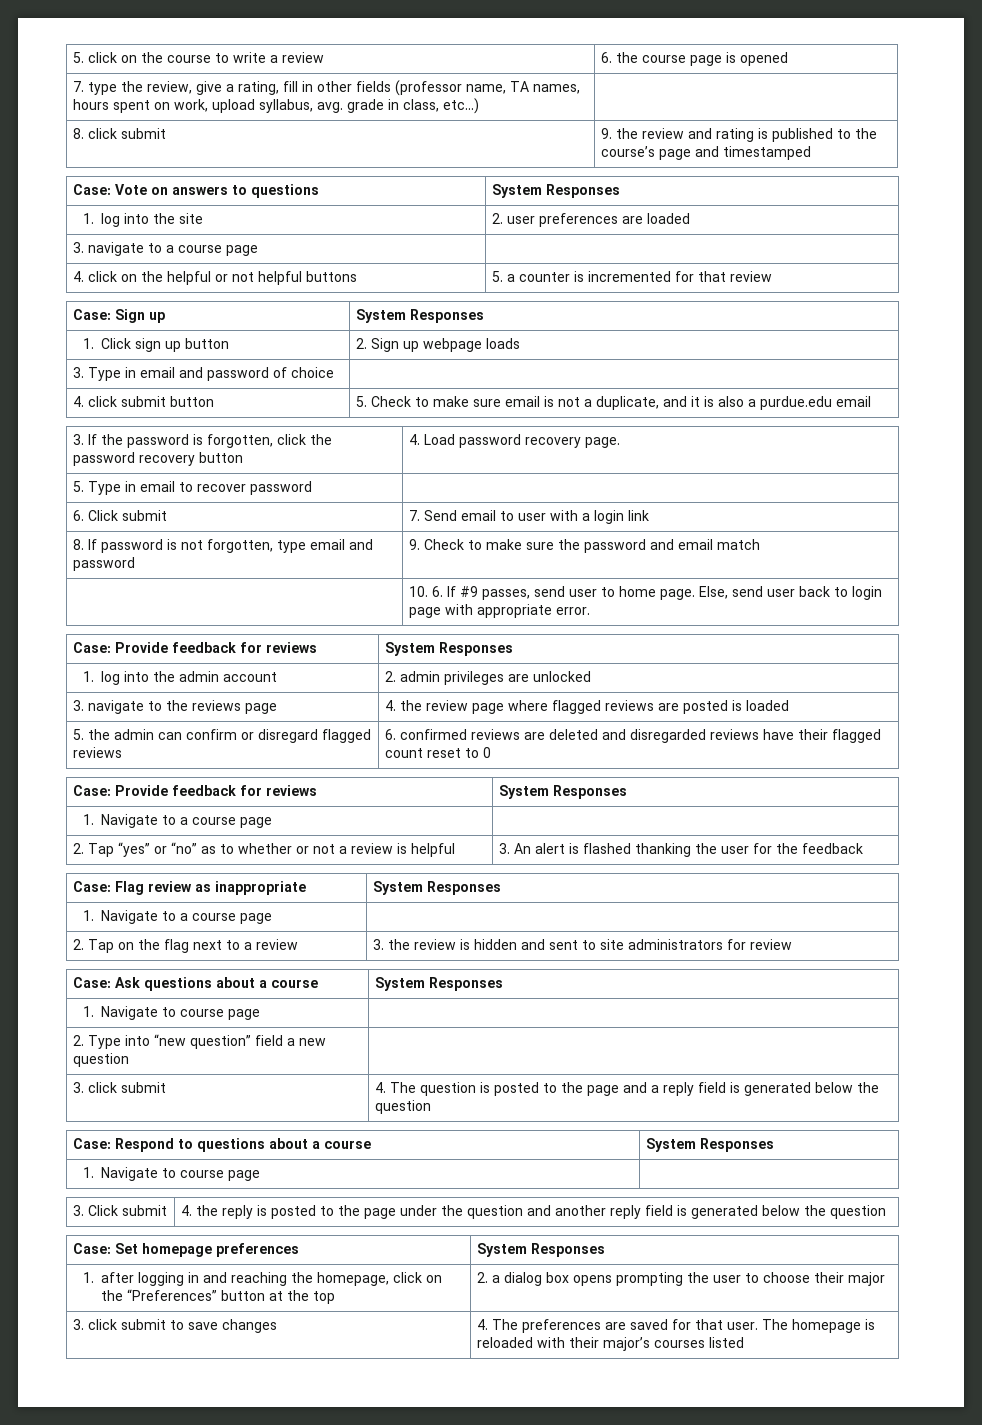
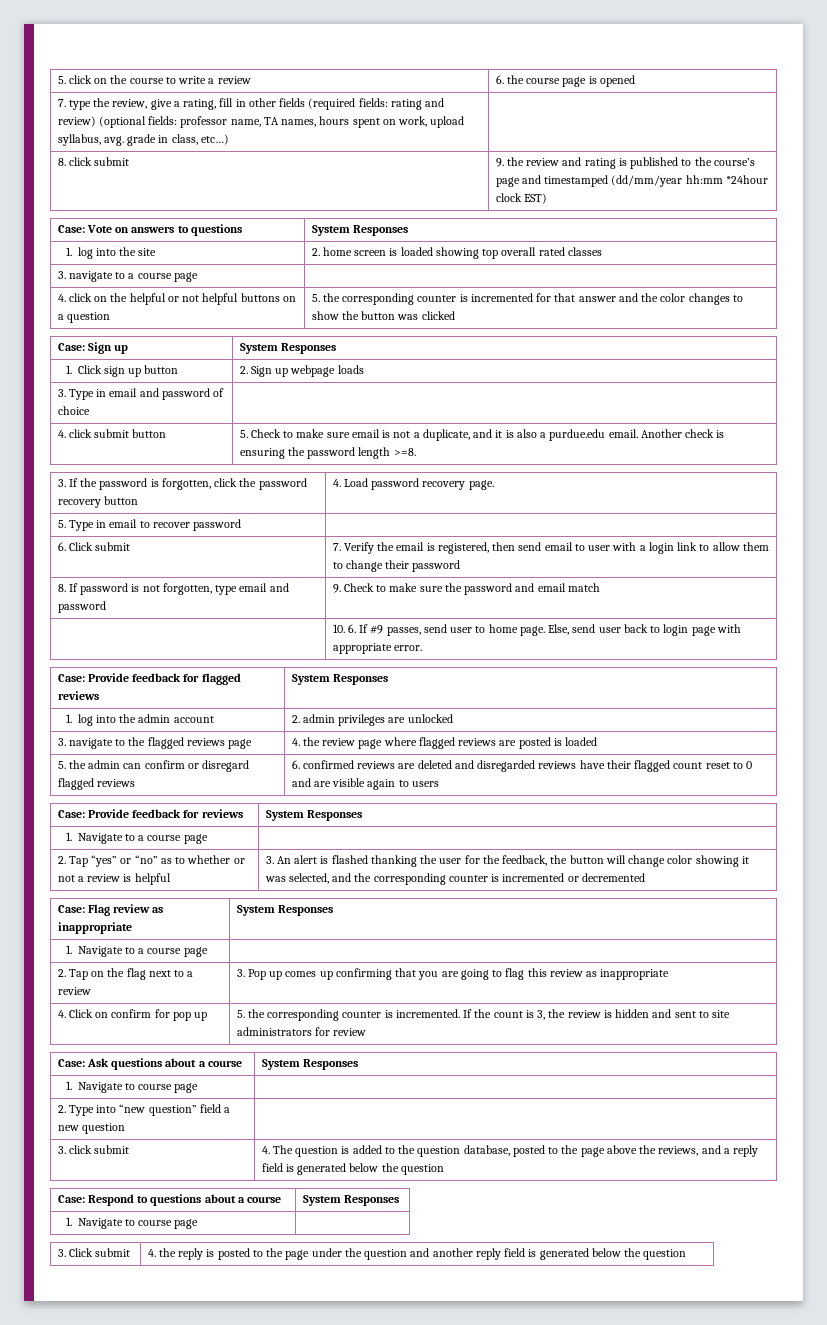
[394,80,462,96] (professor -> [308,98,445,110] [57,116,228,128] (required fields: rating and review) (optional fields: professor
(811, 153) none -> [611,175,768,187] [495,193,547,204] (dd/mm/year hh:mm *24hour clock EST)
[506,213,690,227] user preferences are loaded -> [322,247,602,259] home screen is loaded showing top overall rated classes
[491,271,515,282] | 5. a -> [282,296,296,302] [57,312,110,323] [311,293,415,305] on a question | 5. the corresponding
[729,271,772,282] review -> [578,293,743,305] [311,311,455,320] answer and the color changes to show the button was clicked
[835,396,871,407] email -> [608,429,725,438] [239,447,416,459] email. Another check is ensuring the password length >=8.
[423,510,457,521] Send -> [343,542,542,554] Verify the email is registered, then send
(649, 515) none -> [699,542,769,551] [332,560,461,572] to allow them to change their password
(262, 647) none -> [201,673,241,685] flagged
(188, 705) none -> [147,737,184,749] flagged
(491, 752) none -> [291,778,439,790] and are visible again to users
[801,843,863,854] feedback -> [502,855,749,867] [264,873,645,885] feedback, the button will change color showing it was selected, and the corresponding counter is incremented or decremented
(384, 944) none -> [247,968,670,980] [57,1009,208,1021] [236,1009,546,1021] Pop up comes up confirming that you are going to flag this review as inappropriate // 4. Click on confirm for pop up | 5. the corresponding counter is incremented. If the count is 3,
[493,1082,619,1096] posted to the page -> [352,1145,699,1157] added to the question database, posted to the page above the reviews,
[72,1243,299,1257] [476,1243,605,1257] [82,1272,442,1286] [100,1289,335,1304] [476,1272,885,1286] [72,1319,277,1333] [476,1319,875,1333] [476,1337,744,1351] // Case: Set homepage preferences | System Responses // 1. after logging in and reaching the homepage, click on the “Preferences” button at the top | 2. a dialog box opens prompting the user to choose their major // 3. click submit to save changes | 4. The preferences are saved for that user. The homepage is reloaded with their major’s courses listed -> (687, 1254) none

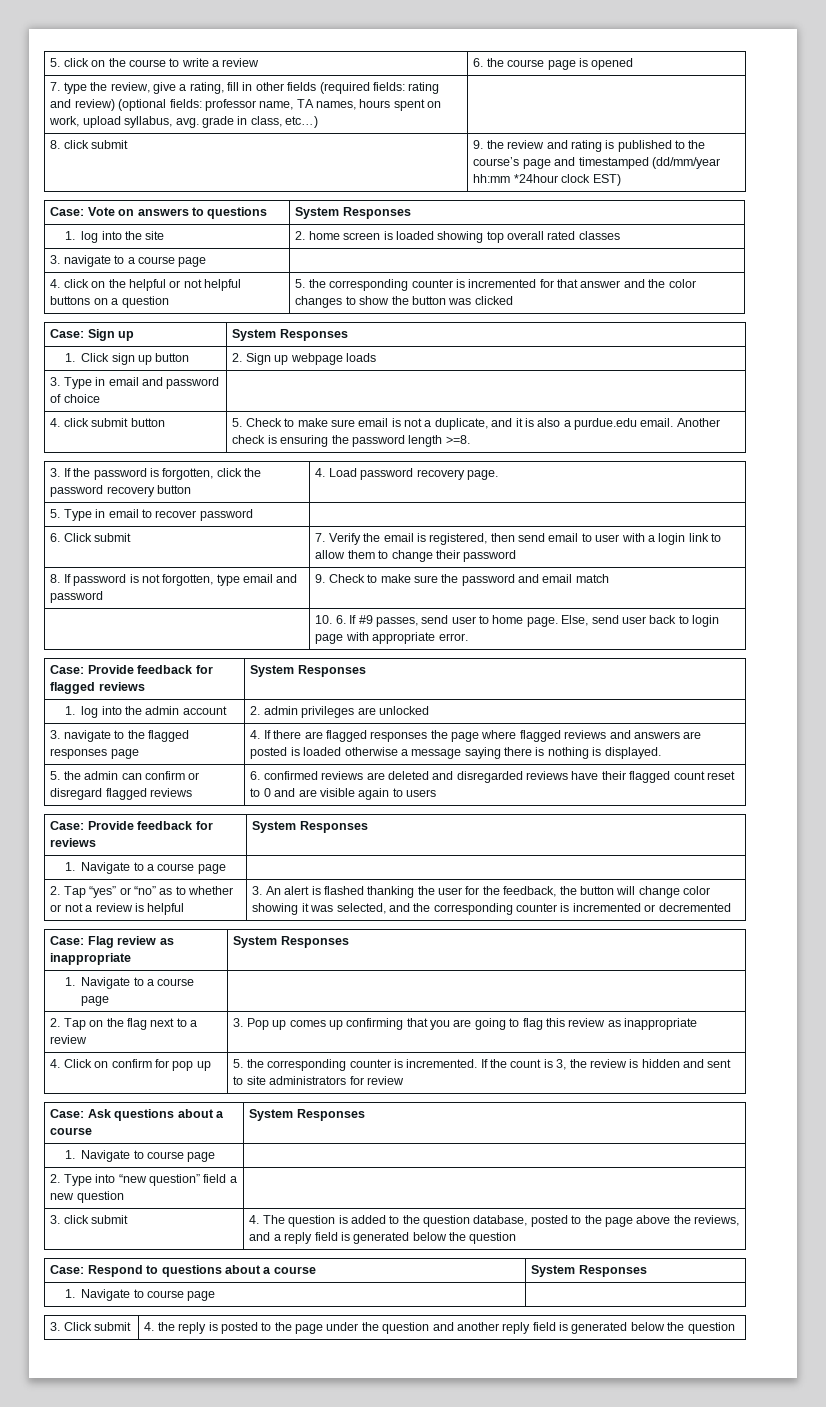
[186,738,225,746] reviews -> [50,748,108,759] responses
[302,737,356,746] the review -> [263,730,448,742] If there are flagged responses the
(497, 742) none -> [609,730,680,739] and answers
(598, 741) none -> [344,747,661,759] otherwise a message saying there is nothing is displayed.

